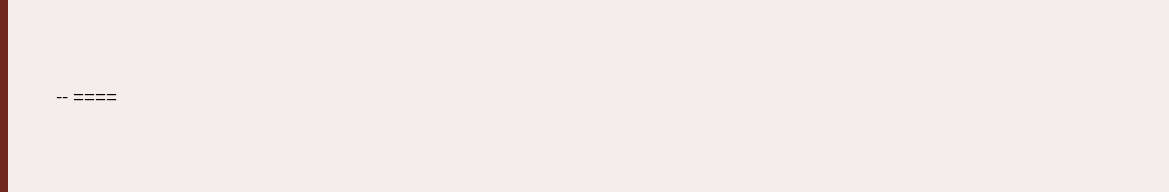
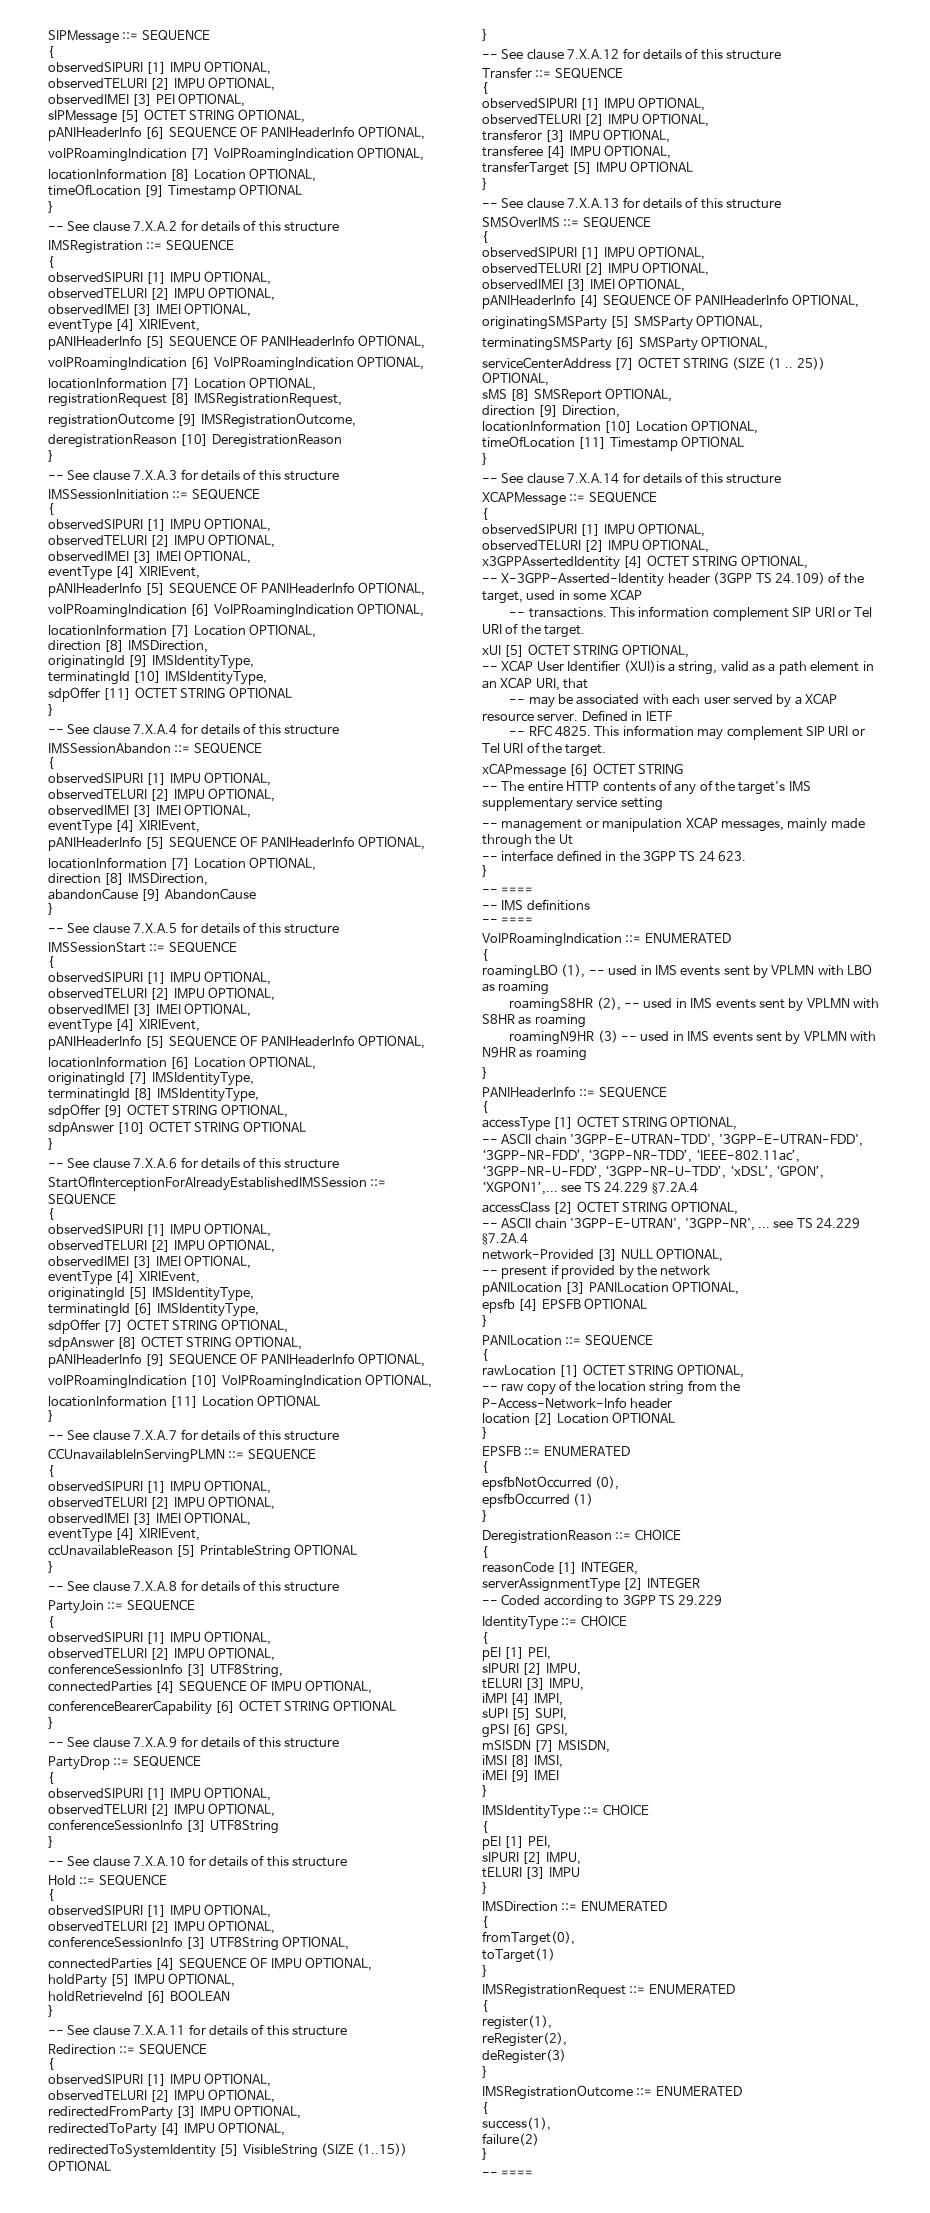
(56, 99) none -> [48,29,210,44] [48,46,54,58] [48,61,272,75] [48,77,276,91] [48,93,246,107] [48,109,305,124] [48,126,425,141] [48,147,425,162] [48,168,317,182] [48,184,303,199] [48,201,54,213] [48,220,339,232] [48,239,234,254] [48,256,54,268] [48,271,272,285] [48,287,276,301] [48,303,252,317] [48,319,200,333] [48,335,425,350] [48,356,425,371] [48,377,317,391] [48,393,342,407] [48,413,356,428] [48,434,342,448] [48,450,54,462] [48,469,339,481] [48,488,260,500] [48,503,54,515] [48,518,272,532] [48,534,276,548] [48,550,252,564] [48,566,200,580] [48,582,425,597] [48,603,425,618] [48,624,317,638] [48,640,208,653] [48,655,254,669] [48,671,267,685] [48,687,292,702] [48,704,54,716] [48,723,339,735] [48,742,262,754] [48,757,54,769] [48,772,272,786] [48,788,276,802] [48,804,252,818] [48,820,200,834] [48,836,425,851] [48,857,317,871] [48,873,208,886] [48,888,256,901] [48,903,54,915] [48,922,339,934] [48,941,237,953] [48,956,54,968] [48,971,272,985] [48,987,276,1001] [48,1003,252,1017] [48,1019,200,1033] [48,1035,425,1050] [48,1056,317,1070] [48,1072,254,1086] [48,1088,259,1102] [48,1104,288,1119] [48,1121,306,1136] [48,1138,54,1150] [48,1157,339,1169] [48,1176,387,1191] [48,1193,116,1204] [48,1208,54,1220] [48,1223,272,1237] [48,1239,276,1253] [48,1255,252,1269] [48,1271,200,1285] [48,1287,254,1301] [48,1303,259,1317] [48,1319,288,1334] [48,1336,302,1351] [48,1353,425,1368] [48,1374,433,1389] [48,1395,321,1408] [48,1410,54,1422] [48,1429,339,1441] [48,1448,316,1463] [48,1465,54,1477] [48,1480,272,1494] [48,1496,276,1510] [48,1512,252,1526] [48,1528,200,1542] [48,1544,358,1559] [48,1561,54,1573] [48,1580,339,1592] [48,1599,195,1614] [48,1616,54,1628] [48,1631,272,1645] [48,1647,276,1661] [48,1663,283,1678] [48,1680,372,1694] [48,1700,396,1715] [48,1717,54,1729] [48,1736,339,1748] [48,1755,201,1770] [48,1772,54,1784] [48,1787,272,1801] [48,1803,276,1817] [48,1819,279,1834] [48,1836,54,1848] [48,1855,347,1867] [48,1874,167,1885] [48,1889,54,1901] [48,1904,272,1918] [48,1920,276,1934] [48,1936,350,1951] [48,1957,372,1971] [48,1973,236,1988] [48,1990,230,2003] [48,2005,54,2017] [48,2024,347,2036] [48,2043,207,2055] [48,2058,54,2070] [48,2073,272,2087] [48,2089,276,2103] [48,2105,302,2120] [48,2122,286,2137] [48,2143,408,2158] [48,2160,111,2171] [482,29,488,41] [482,48,781,60] [482,67,623,79] [482,82,488,94] [482,97,706,111] [482,113,710,127] [482,129,671,143] [482,145,672,159] [482,161,694,176] [482,178,488,190] [482,197,781,209] [482,216,651,228] [482,231,488,243] [482,246,706,260] [482,262,710,276] [482,278,686,292] [482,294,859,309] [482,315,764,330] [482,336,769,351] [482,357,825,370] [482,372,549,386] [482,388,673,403] [482,405,620,418] [482,420,759,434] [482,436,745,451] [482,453,488,465] [482,472,781,484] [482,491,657,506] [482,508,488,520] [482,523,706,537] [482,539,710,553] [482,555,808,570] [482,572,864,587] [482,589,642,604] [509,606,873,621] [482,623,586,638] [482,644,689,658] [482,660,874,675] [482,677,589,691] [509,693,838,708] [482,710,672,722] [509,725,865,740] [482,742,607,757] [482,763,684,778] [482,780,811,795] [482,797,663,811] [482,817,865,832] [482,834,573,848] [482,850,746,862] [482,865,488,877] [482,887,534,894] [482,899,590,911] [482,917,534,924] [482,933,731,947] [482,949,488,961] [482,964,873,979] [482,981,550,995] [509,997,880,1012] [482,1014,586,1028] [509,1030,877,1045] [482,1047,587,1061] [482,1067,488,1079] [482,1086,667,1098] [482,1101,488,1113] [482,1116,738,1131] [482,1133,863,1147] [482,1149,800,1163] [482,1165,825,1179] [482,1181,698,1195] [482,1201,738,1215] [482,1217,860,1231] [482,1233,528,1245] [482,1248,724,1262] [482,1264,711,1279] [482,1281,740,1296] [482,1298,648,1313] [482,1315,488,1327] [482,1334,653,1346] [482,1349,488,1361] [482,1364,744,1378] [482,1380,740,1395] [482,1397,673,1409] [482,1412,676,1425] [482,1427,488,1439] [482,1446,630,1457] [482,1461,488,1473] [482,1476,620,1491] [482,1493,594,1508] [482,1510,488,1522] [482,1529,681,1544] [482,1546,488,1558] [482,1561,638,1575] [482,1577,700,1592] [482,1594,723,1609] [482,1615,627,1630] [482,1632,488,1644] [482,1647,551,1661] [482,1663,581,1676] [482,1678,584,1691] [482,1693,563,1706] [482,1708,567,1721] [482,1723,568,1738] [482,1740,610,1753] [482,1755,563,1768] [482,1770,559,1782] [482,1785,488,1797] [482,1804,649,1819] [482,1821,488,1833] [482,1836,551,1850] [482,1852,581,1865] [482,1867,580,1879] [482,1882,488,1894] [482,1901,667,1912] [482,1916,488,1928] [482,1931,575,1946] [482,1948,555,1963] [482,1965,488,1977] [482,1984,735,1998] [482,2000,488,2012] [482,2015,552,2030] [482,2032,567,2047] [482,2049,566,2064] [482,2066,488,2078] [482,2085,742,2100] [482,2102,488,2114] [482,2117,551,2131] [482,2133,539,2146] [482,2148,488,2160] SIPMessage ::= SEQUENCE // { // observedSIPURI [1] IMPU OPTIONAL, // observedTELURI [2] IMPU OPTIONAL, // observedIMEI [3] PEI OPTIONAL, // sIPMessage [5] OCTET STRING OPTIONAL, // pANIHeaderInfo [6] SEQUENCE OF PANIHeaderInfo OPTIONAL, // voIPRoamingIndication [7] VoIPRoamingIndication OPTIONAL, // locationInformation [8] Location OPTIONAL, // timeOfLocation [9] Timestamp OPTIONAL // } // -- See clause 7.X.A.2 for details of this structure // IMSRegistration ::= SEQUENCE // { // observedSIPURI [1] IMPU OPTIONAL, // observedTELURI [2] IMPU OPTIONAL, // observedIMEI [3] IMEI OPTIONAL, // eventType [4] XIRIEvent, // pANIHeaderInfo [5] SEQUENCE OF PANIHeaderInfo OPTIONAL, // voIPRoamingIndication [6] VoIPRoamingIndication OPTIONAL, // locationInformation [7] Location OPTIONAL, // registrationRequest [8] IMSRegistrationRequest, // registrationOutcome [9] IMSRegistrationOutcome, // deregistrationReason [10] DeregistrationReason // } // -- See clause 7.X.A.3 for details of this structure // IMSSessionInitiation ::= SEQUENCE // { // observedSIPURI [1] IMPU OPTIONAL, // observedTELURI [2] IMPU OPTIONAL, // observedIMEI [3] IMEI OPTIONAL, // eventType [4] XIRIEvent, // pANIHeaderInfo [5] SEQUENCE OF PANIHeaderInfo OPTIONAL, // voIPRoamingIndication [6] VoIPRoamingIndication OPTIONAL, // locationInformation [7] Location OPTIONAL, // direction [8] IMSDirection, // originatingId [9] IMSIdentityType, // terminatingId [10] IMSIdentityType, // sdpOffer [11] OCTET STRING OPTIONAL // } // -- See clause 7.X.A.4 for details of this structure // IMSSessionAbandon ::= SEQUENCE // { // observedSIPURI [1] IMPU OPTIONAL, // observedTELURI [2] IMPU OPTIONAL, // observedIMEI [3] IMEI OPTIONAL, // eventType [4] XIRIEvent, // pANIHeaderInfo [5] SEQUENCE OF PANIHeaderInfo OPTIONAL, // locationInformation [7] Location OPTIONAL, // direction [8] IMSDirection, // abandonCause [9] AbandonCause // } // -- See clause 7.X.A.5 for details of this structure // IMSSessionStart ::= SEQUENCE // { // observedSIPURI [1] IMPU OPTIONAL, // observedTELURI [2] IMPU OPTIONAL, // observedIMEI [3] IMEI OPTIONAL, // eventType [4] XIRIEvent, // pANIHeaderInfo [5] SEQUENCE OF PANIHeaderInfo OPTIONAL, // locationInformation [6] Location OPTIONAL, // originatingId [7] IMSIdentityType, // terminatingId [8] IMSIdentityType, // sdpOffer [9] OCTET STRING OPTIONAL, // sdpAnswer [10] OCTET STRING OPTIONAL // } // -- See clause 7.X.A.6 for details of this structure // StartOfInterceptionForAlreadyEstablishedIMSSession ::= SEQUENCE // { // observedSIPURI [1] IMPU OPTIONAL, // observedTELURI [2] IMPU OPTIONAL, // observedIMEI [3] IMEI OPTIONAL, // eventType [4] XIRIEvent, // originatingId [5] IMSIdentityType, // terminatingId [6] IMSIdentityType, // sdpOffer [7] OCTET STRING OPTIONAL, // sdpAnswer [8] OCTET STRING OPTIONAL, // pANIHeaderInfo [9] SEQUENCE OF PANIHeaderInfo OPTIONAL, // voIPRoamingIndication [10] VoIPRoamingIndication OPTIONAL, // locationInformation [11] Location OPTIONAL // } // -- See clause 7.X.A.7 for details of this structure // CCUnavailableInServingPLMN ::= SEQUENCE // { // observedSIPURI [1] IMPU OPTIONAL, // observedTELURI [2] IMPU OPTIONAL, // observedIMEI [3] IMEI OPTIONAL, // eventType [4] XIRIEvent, // ccUnavailableReason [5] PrintableString OPTIONAL // } // -- See clause 7.X.A.8 for details of this structure // PartyJoin ::= SEQUENCE // { // observedSIPURI [1] IMPU OPTIONAL, // observedTELURI [2] IMPU OPTIONAL, // conferenceSessionInfo [3] UTF8String, // connectedParties [4] SEQUENCE OF IMPU OPTIONAL, // conferenceBearerCapability [6] OCTET STRING OPTIONAL // } // -- See clause 7.X.A.9 for details of this structure // PartyDrop ::= SEQUENCE // { // observedSIPURI [1] IMPU OPTIONAL, // observedTELURI [2] IMPU OPTIONAL, // conferenceSessionInfo [3] UTF8String // } // -- See clause 7.X.A.10 for details of this structure // Hold ::= SEQUENCE // { // observedSIPURI [1] IMPU OPTIONAL, // observedTELURI [2] IMPU OPTIONAL, // conferenceSessionInfo [3] UTF8String OPTIONAL, // connectedParties [4] SEQUENCE OF IMPU OPTIONAL, // holdParty [5] IMPU OPTIONAL, // holdRetrieveInd [6] BOOLEAN // } // -- See clause 7.X.A.11 for details of this structure // Redirection ::= SEQUENCE // { // observedSIPURI [1] IMPU OPTIONAL, // observedTELURI [2] IMPU OPTIONAL, // redirectedFromParty [3] IMPU OPTIONAL, // redirectedToParty [4] IMPU OPTIONAL, // redirectedToSystemIdentity [5] VisibleString (SIZE (1..15)) OPTIONAL // } // -- See clause 7.X.A.12 for details of this structure // Transfer ::= SEQUENCE // { // observedSIPURI [1] IMPU OPTIONAL, // observedTELURI [2] IMPU OPTIONAL, // transferor [3] IMPU OPTIONAL, // transferee [4] IMPU OPTIONAL, // transferTarget [5] IMPU OPTIONAL // } // -- See clause 7.X.A.13 for details of this structure // SMSOverIMS ::= SEQUENCE // { // observedSIPURI [1] IMPU OPTIONAL, // observedTELURI [2] IMPU OPTIONAL, // observedIMEI [3] IMEI OPTIONAL, // pANIHeaderInfo [4] SEQUENCE OF PANIHeaderInfo OPTIONAL, // originatingSMSParty [5] SMSParty OPTIONAL, // terminatingSMSParty [6] SMSParty OPTIONAL, // serviceCenterAddress [7] OCTET STRING (SIZE (1 .. 25)) OPTIONAL, // sMS [8] SMSReport OPTIONAL, // direction [9] Direction, // locationInformation [10] Location OPTIONAL, // timeOfLocation [11] Timestamp OPTIONAL // } // -- See clause 7.X.A.14 for details of this structure // XCAPMessage ::= SEQUENCE // { // observedSIPURI [1] IMPU OPTIONAL, // observedTELURI [2] IMPU OPTIONAL, // x3GPPAssertedIdentity [4] OCTET STRING OPTIONAL, // -- X-3GPP-Asserted-Identity header (3GPP TS 24.109) of the target, used in some XCAP // -- transactions. This information complement SIP URI or Tel URI of the target. // xUI [5] OCTET STRING OPTIONAL, // -- XCAP User Identifier (XUI)is a string, valid as a path element in an XCAP URI, that // -- may be associated with each user served by a XCAP resource server. Defined in IETF // -- RFC 4825. This information may complement SIP URI or Tel URI of the target. // xCAPmessage [6] OCTET STRING // -- The entire HTTP contents of any of the target's IMS supplementary service setting // -- management or manipulation XCAP messages, mainly made through the Ut // -- interface defined in the 3GPP TS 24 623. // } // -- ==== // -- IMS definitions // -- ==== // VoIPRoamingIndication ::= ENUMERATED // { // roamingLBO (1), -- used in IMS events sent by VPLMN with LBO as roaming // roamingS8HR (2), -- used in IMS events sent by VPLMN with S8HR as roaming // roamingN9HR (3) -- used in IMS events sent by VPLMN with N9HR as roaming // } // PANIHeaderInfo ::= SEQUENCE // { // accessType [1] OCTET STRING OPTIONAL, // -- ASCII chain '3GPP-E-UTRAN-TDD', '3GPP-E-UTRAN-FDD', ‘3GPP-NR-FDD’, ‘3GPP-NR-TDD’, ‘IEEE-802.11ac’, ‘3GPP-NR-U-FDD’, ‘3GPP-NR-U-TDD’, ‘xDSL’, ‘GPON’, ‘XGPON1’,... see TS 24.229 §7.2A.4 // accessClass [2] OCTET STRING OPTIONAL, // -- ASCII chain '3GPP-E-UTRAN', '3GPP-NR', ... see TS 24.229 §7.2A.4 // network-Provided [3] NULL OPTIONAL, // -- present if provided by the network // pANILocation [3] PANILocation OPTIONAL, // epsfb [4] EPSFB OPTIONAL // } // PANILocation ::= SEQUENCE // { // rawLocation [1] OCTET STRING OPTIONAL, // -- raw copy of the location string from the P-Access-Network-Info header // location [2] Location OPTIONAL // } // EPSFB ::= ENUMERATED // { // epsfbNotOccurred (0), // epsfbOccurred (1) // } // DeregistrationReason ::= CHOICE // { // reasonCode [1] INTEGER, // serverAssignmentType [2] INTEGER // -- Coded according to 3GPP TS 29.229 // IdentityType ::= CHOICE // { // pEI [1] PEI, // sIPURI [2] IMPU, // tELURI [3] IMPU, // iMPI [4] IMPI, // sUPI [5] SUPI, // gPSI [6] GPSI, // mSISDN [7] MSISDN, // iMSI [8] IMSI, // iMEI [9] IMEI // } // IMSIdentityType ::= CHOICE // { // pEI [1] PEI, // sIPURI [2] IMPU, // tELURI [3] IMPU // } // IMSDirection ::= ENUMERATED // { // fromTarget(0), // toTarget(1) // } // IMSRegistrationRequest ::= ENUMERATED // { // register(1), // reRegister(2), // deRegister(3) // } // IMSRegistrationOutcome ::= ENUMERATED // { // success(1), // failure(2) // } //

